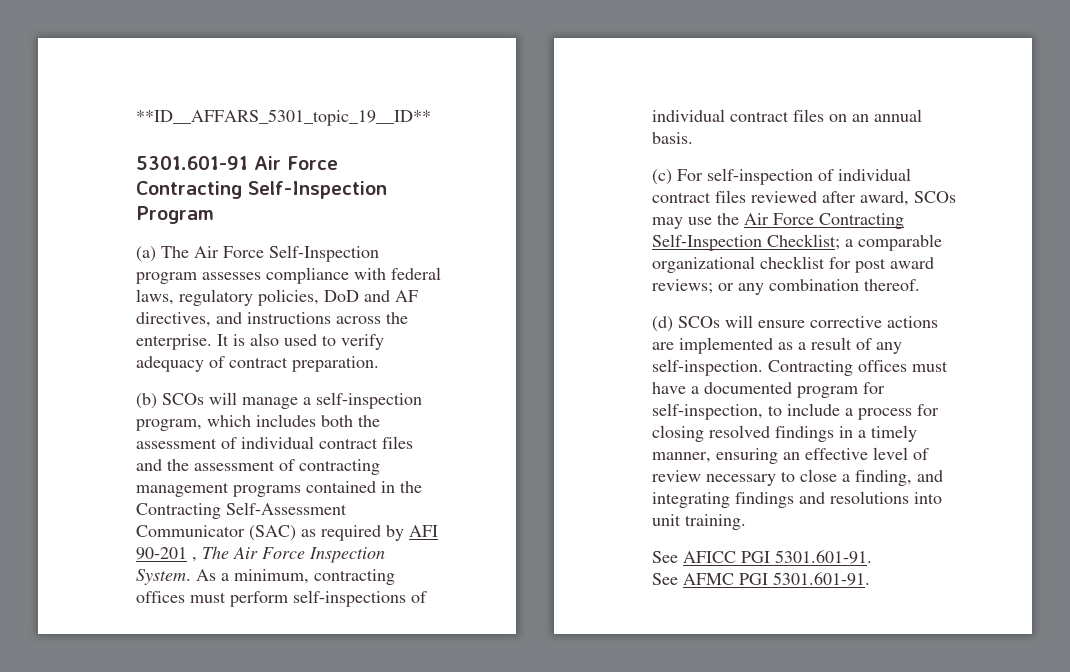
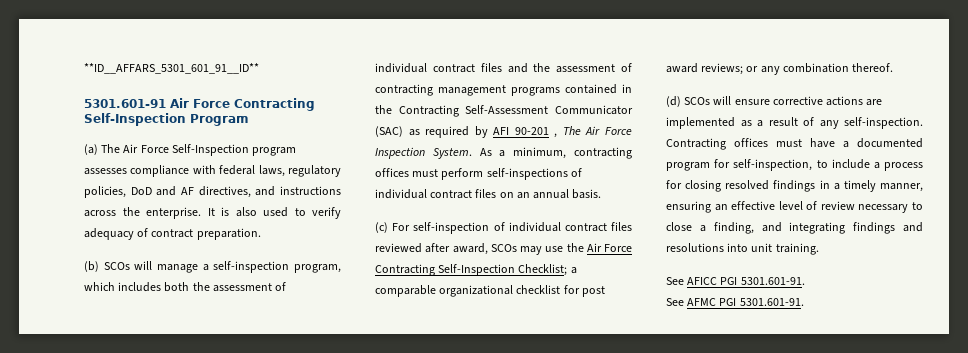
[136,109,431,126] **ID__AFFARS_5301_topic_19__ID** -> [84,63,259,74] **ID__AFFARS_5301_601_91__ID**

